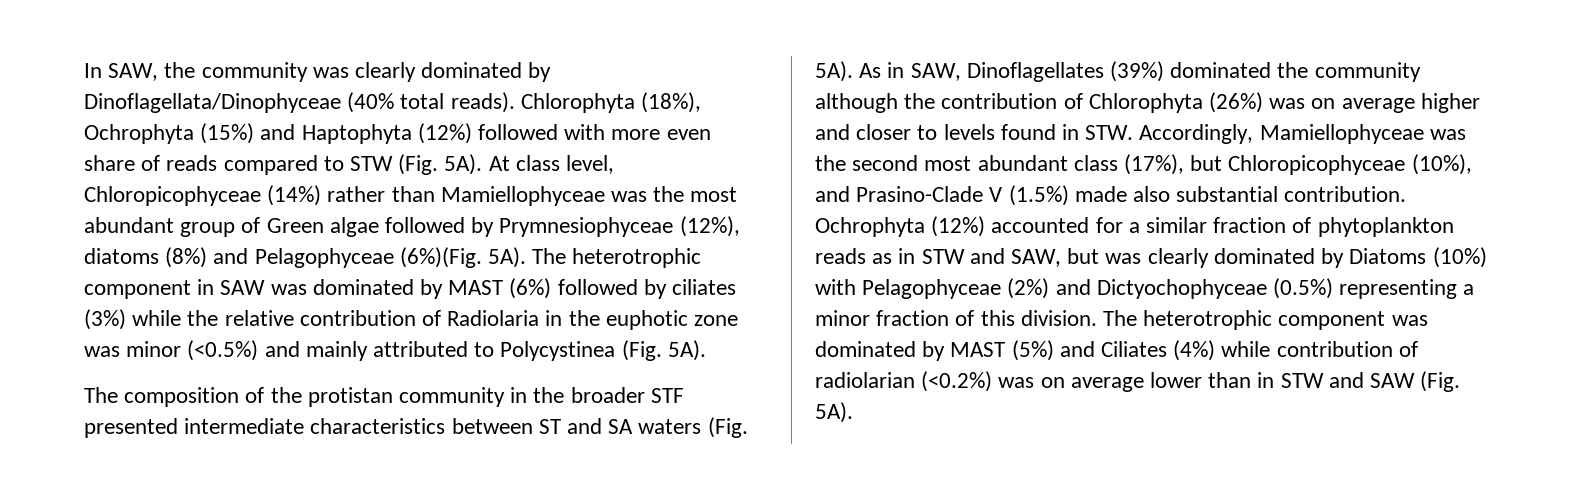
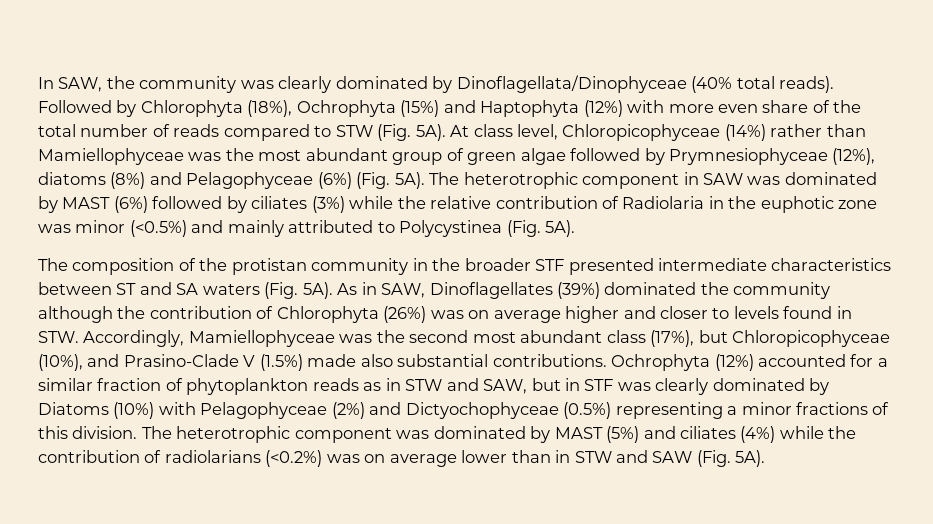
(515, 102) none -> [38,100,137,117] Followed by
[478,124,559,140] followed -> (623, 108) none
(161, 163) none -> [833,100,862,113] [38,124,170,137] the total number of
[266,218,324,233] Green -> [467,152,517,165] green
[399,247,482,268] (6%)(Fig. -> [317,172,391,189] (6%) (Fig.
[1284,186,1407,202] contribution. -> [492,354,607,367] contributions.
(1100, 256) none -> [565,378,614,391] in STF
[876,310,950,326] fraction -> [796,402,869,415] fractions
[1101,341,1168,357] Ciliates -> [680,426,737,439] ciliates
[1276,341,1418,357] [815,372,915,388] contribution of radiolarian -> [828,426,857,439] [38,450,261,463] the contribution of radiolarians

